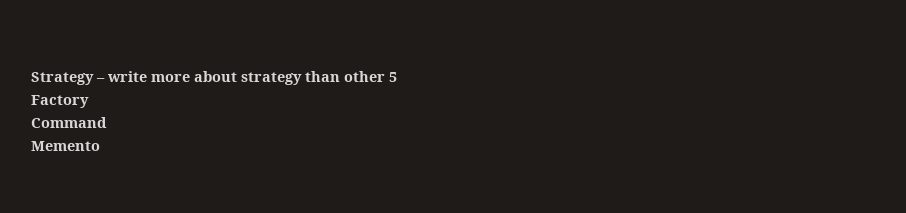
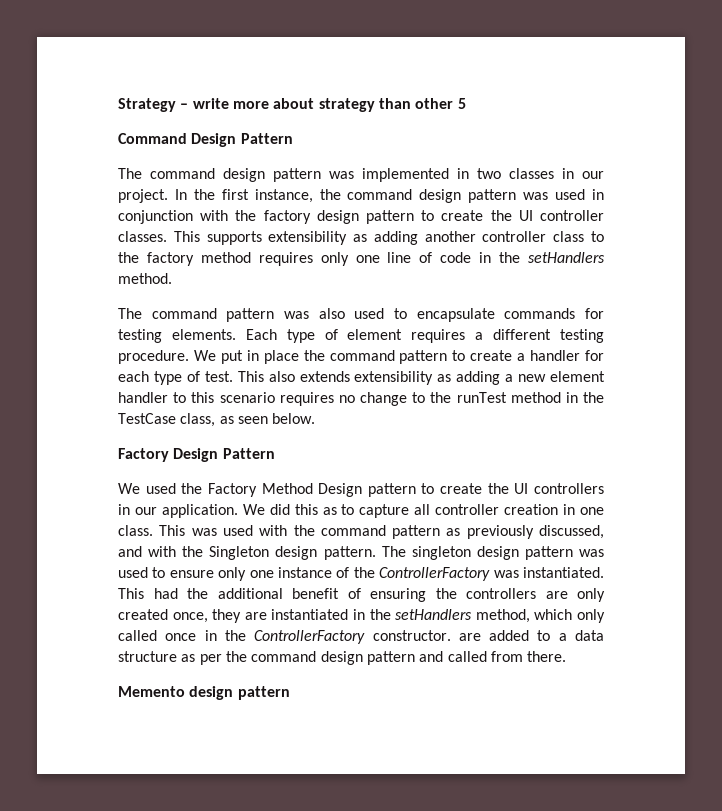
[31,95,89,108] [31,117,107,128] Factory // Command -> [118,133,293,147] [118,168,604,182] [118,189,605,203] [118,210,604,224] [118,231,604,245] [118,252,606,266] [118,273,172,284] [118,308,604,322] [118,329,605,343] [118,350,605,364] [118,371,605,385] [118,392,604,406] [118,413,316,427] [118,448,275,462] [118,483,604,497] [118,504,604,518] [118,525,605,539] [118,546,605,560] [118,567,604,581] [118,588,605,602] [118,609,605,623] [118,630,604,644] [118,651,567,665] Command Design Pattern // The command design pattern was implemented in two classes in our project. In the first instance, the command design pattern was used in conjunction with the factory design pattern to create the UI controller classes. This supports extensibility as adding another controller class to the factory method requires only one line of code in the setHandlers method. // The command pattern was also used to encapsulate commands for testing elements. Each type of element requires a different testing procedure. We put in place the command pattern to create a handler for each type of test. This also extends extensibility as adding a new element handler to this scenario requires no change to the runTest method in the TestCase class, as seen below. // Factory Design Pattern // We used the Factory Method Design pattern to create the UI controllers in our application. We did this as to capture all controller creation in one class. This was used with the command pattern as previously discussed, and with the Singleton design pattern. The singleton design pattern was used to ensure only one instance of the ControllerFactory was instantiated. This had the additional benefit of ensuring the controllers are only created once, they are instantiated in the setHandlers method, which only called once in the ControllerFactory constructor. are added to a data structure as per the command design pattern and called from there.
(100, 146) none -> [189,686,290,700] design pattern

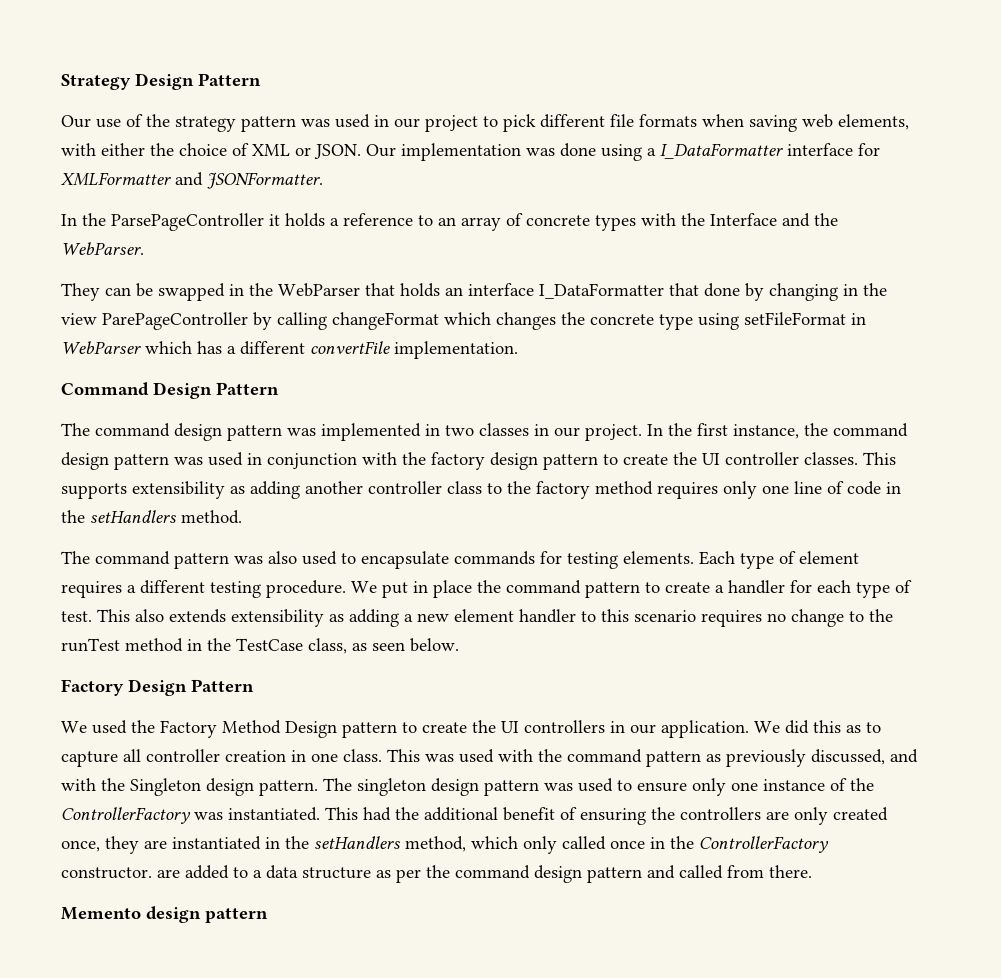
[180,98,466,112] – write more about strategy than other 5 -> [135,73,261,90] [61,114,909,132] [61,143,880,161] [61,172,323,189] [61,213,838,231] [61,242,144,255] [61,283,887,301] [61,312,866,330] [61,341,518,359] Design Pattern // Our use of the strategy pattern was used in our project to pick different file formats when saving web elements, with either the choice of XML or JSON. Our implementation was done using a I_DataFormatter interface for XMLFormatter and JSONFormatter. // In the ParsePageController it holds a reference to an array of concrete types with the Interface and the WebParser. // They can be swapped in the WebParser that holds an interface I_DataFormatter that done by changing in the view ParePageController by calling changeFormat which changes the concrete type using setFileFormat in WebParser which has a different convertFile implementation.

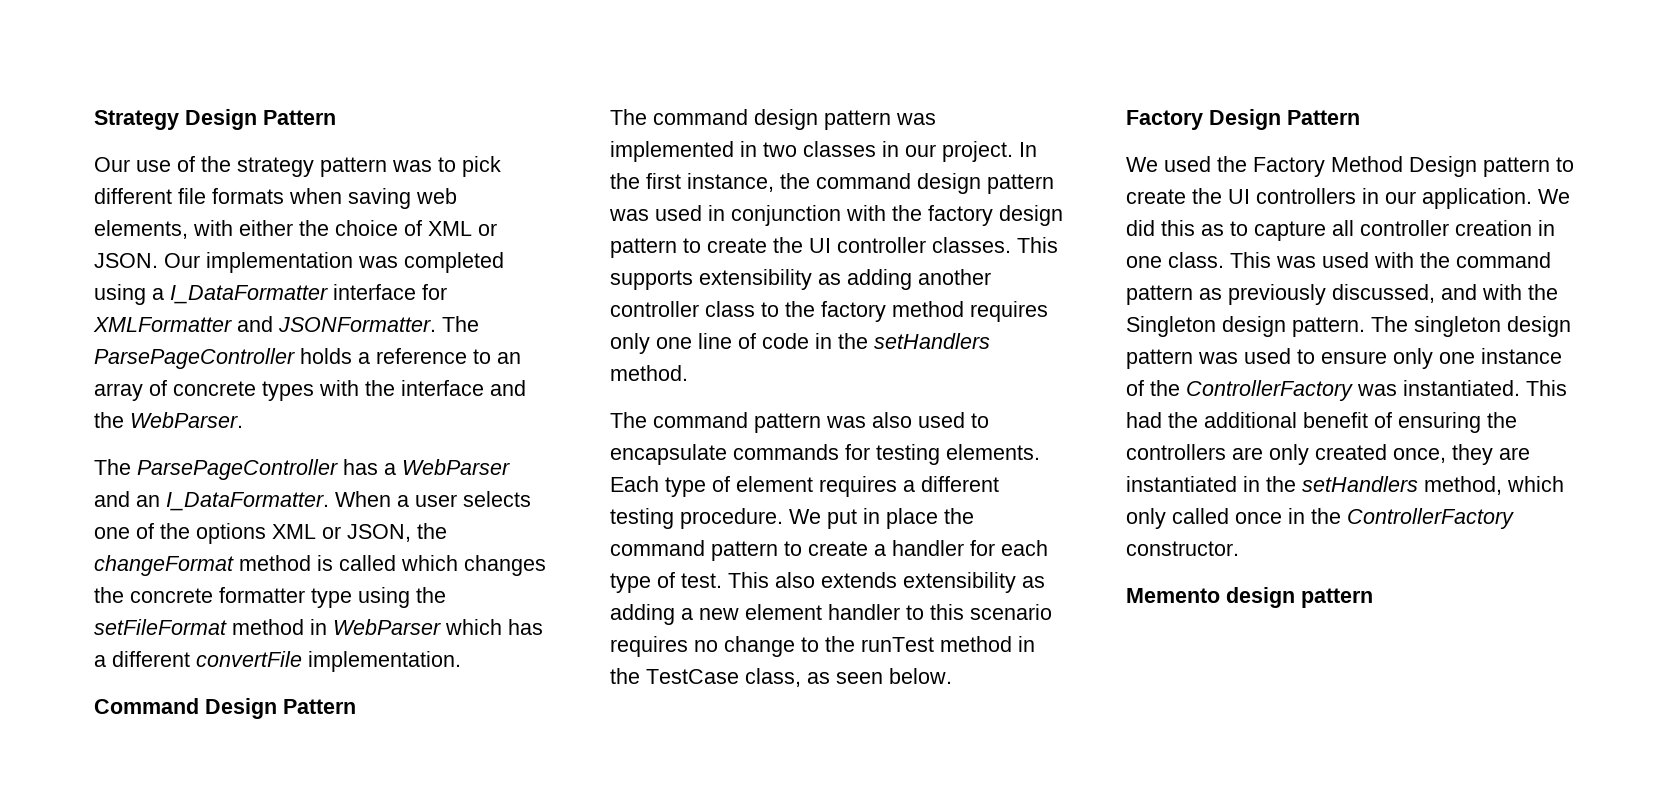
[335,114,478,132] used in our project -> (432, 166) none
[560,143,596,157] done -> [404,252,504,273] completed
[61,213,280,231] // In the ParsePageController it -> [442,316,479,332] [94,348,295,369] The ParsePageController
[710,213,777,226] Interface -> [401,380,484,396] interface
[61,283,887,301] [61,312,439,330] They can be swapped in the WebParser that holds an interface I_DataFormatter that done by changing in the view ParePageController by calling changeFormat -> [94,459,510,480] [94,491,531,511] [94,523,447,544] [94,555,396,576] The ParsePageController has a WebParser and an I_DataFormatter. When a user selects one of the options XML or JSON, the changeFormat method is called
(654, 319) none -> [219,587,305,603] formatter
[744,312,846,325] setFileFormat -> [416,587,446,603] [94,619,304,635] the setFileFormat method
[157,865,812,883] are added to a data structure as per the command design pattern and called from there. -> (1239, 548) none

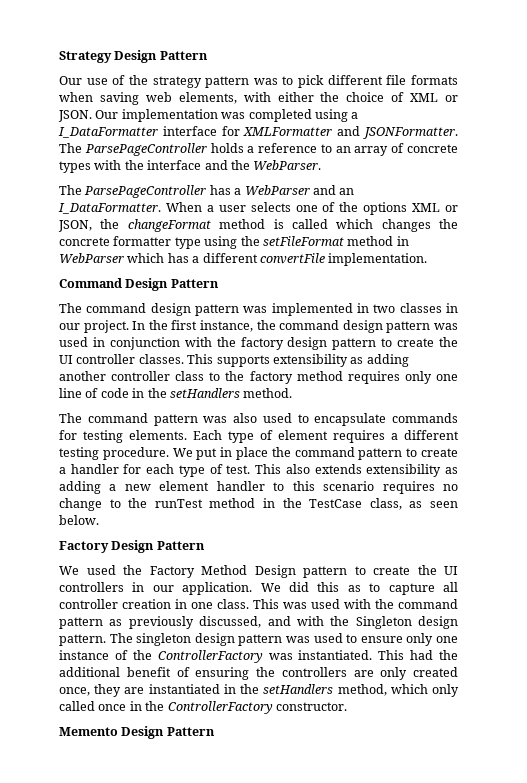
[1226,587,1373,608] design pattern -> [121,726,215,739] Design Pattern

